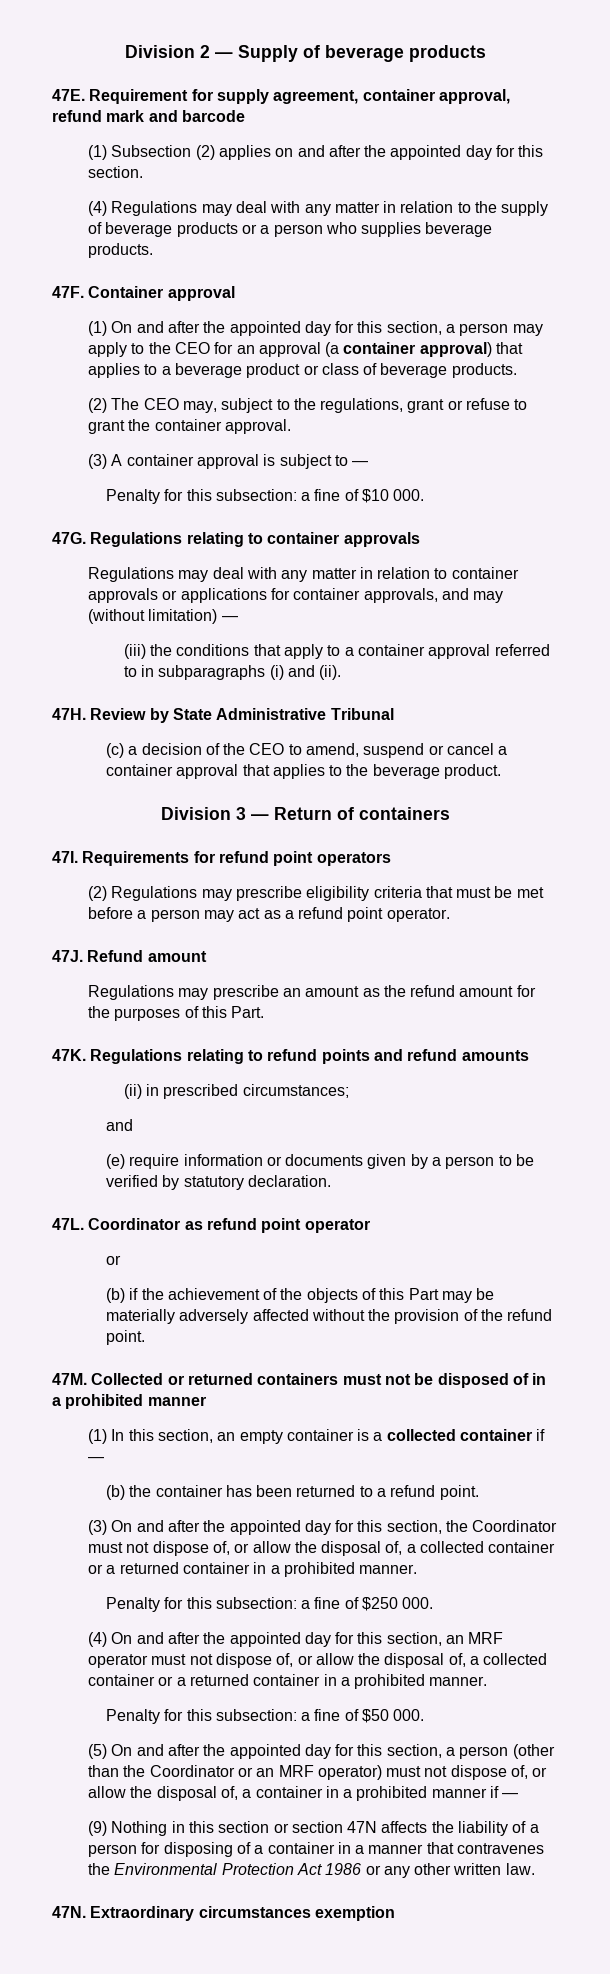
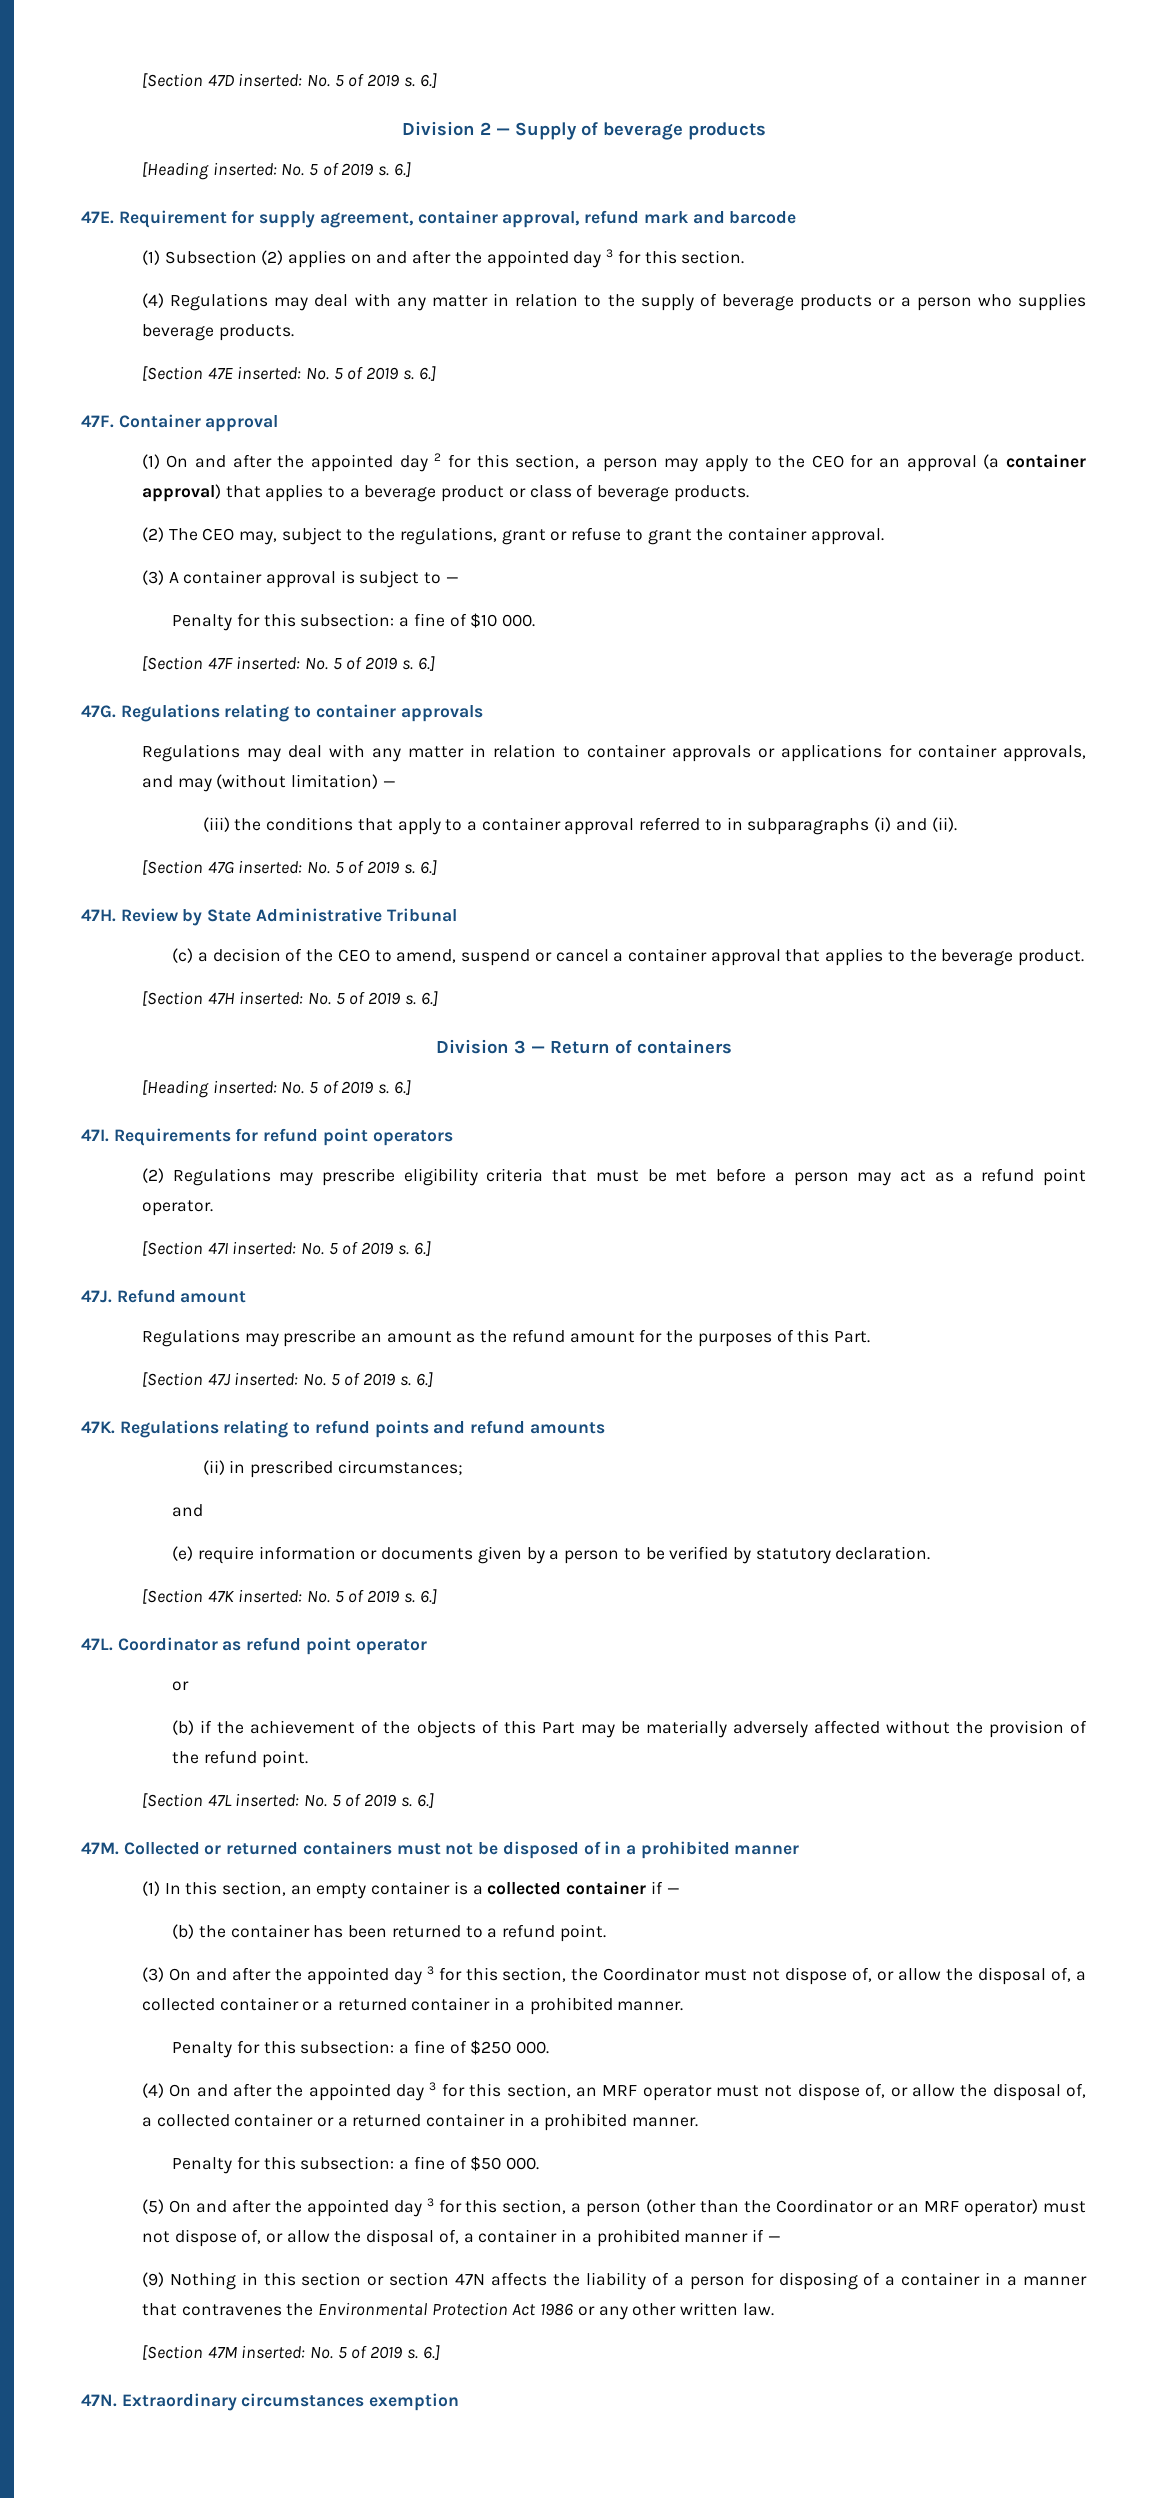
(124, 51) none -> [141,73,437,88] [Section 47D inserted: No. 5 of 2019 s. 6.] //
(486, 53) none -> [141,162,411,180] // [Heading inserted: No. 5 of 2019 s. 6.]
(492, 152) none -> [606,249,614,258] 3
(153, 250) none -> [141,366,436,381] // [Section 47E inserted: No. 5 of 2019 s. 6.]
(331, 328) none -> [434,453,442,461] 2
(425, 495) none -> [141,656,435,671] // [Section 47F inserted: No. 5 of 2019 s. 6.]
(342, 672) none -> [141,860,437,875] // [Section 47G inserted: No. 5 of 2019 s. 6.]
(502, 771) none -> [141,991,438,1006] // [Section 47H inserted: No. 5 of 2019 s. 6.]
(450, 813) none -> [141,1080,411,1098] // [Heading inserted: No. 5 of 2019 s. 6.]
(450, 915) none -> [141,1241,431,1256] // [Section 47I inserted: No. 5 of 2019 s. 6.]
(265, 1012) none -> [141,1372,433,1387] // [Section 47J inserted: No. 5 of 2019 s. 6.]
(331, 1181) none -> [141,1589,437,1604] // [Section 47K inserted: No. 5 of 2019 s. 6.]
(145, 1337) none -> [141,1793,434,1808] // [Section 47L inserted: No. 5 of 2019 s. 6.]
(331, 1527) none -> [426,1966,434,1975] 3
(331, 1639) none -> [429,2082,437,2091] 3
(331, 1751) none -> [426,2198,434,2207] 3
(535, 1869) none -> [141,2345,440,2360] // [Section 47M inserted: No. 5 of 2019 s. 6.]

